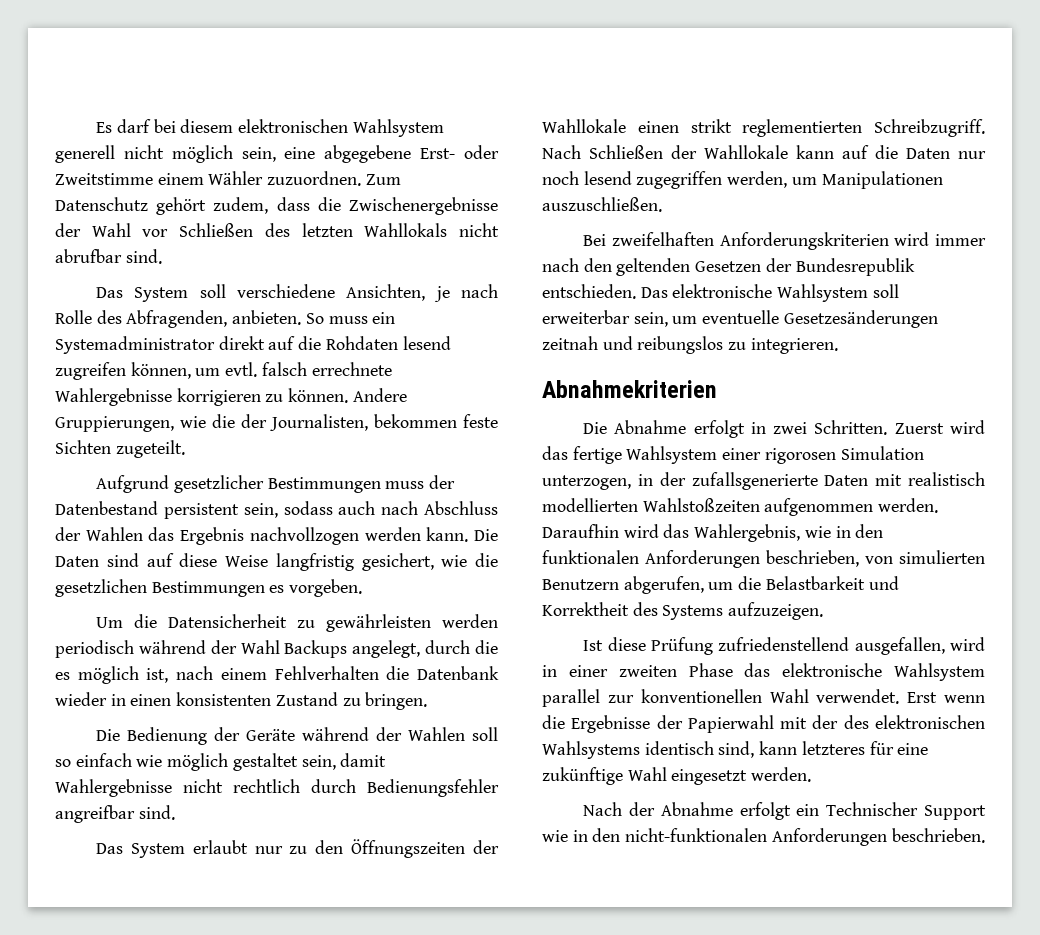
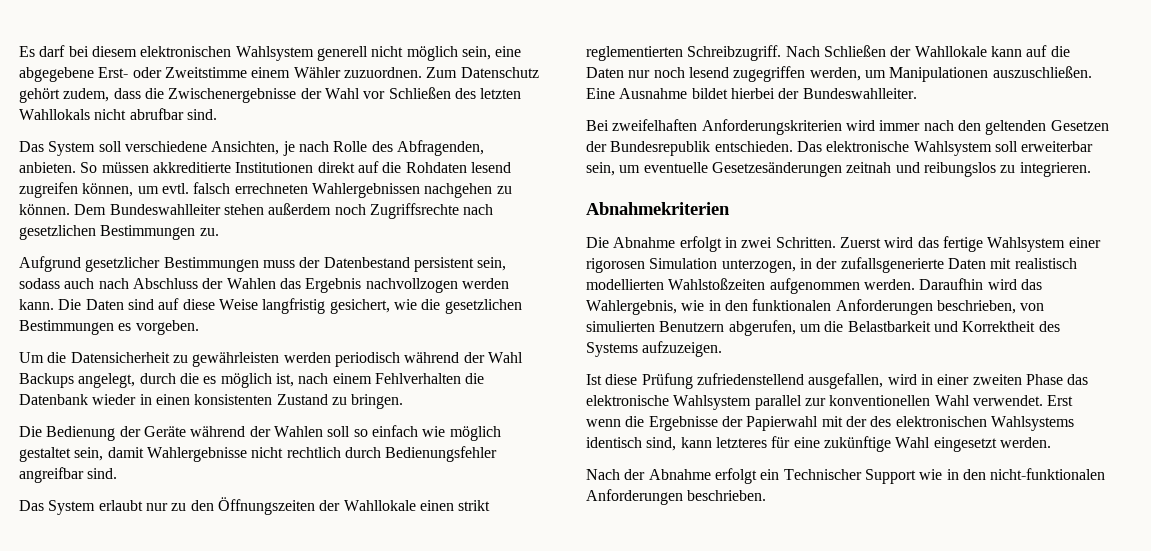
[328,312,396,324] [55,336,215,354] muss ein Systemadministrator -> [101,162,314,173] müssen akkreditierte Institutionen
[311,362,392,376] [55,388,407,406] [55,414,498,432] [55,440,185,458] errechnete Wahlergebnisse korrigieren zu können. Andere Gruppierungen, wie die der Journalisten, bekommen feste Sichten zugeteilt. -> [234,183,512,198] [19,203,494,219] [19,225,219,240] errechneten Wahlergebnissen nachgehen zu können. Dem Bundeswahlleiter stehen außerdem noch Zugriffsrechte nach gesetzlichen Bestimmungen zu.
(662, 204) none -> [586,88,917,99] Eine Ausnahme bildet hierbei der Bundeswahlleiter.

